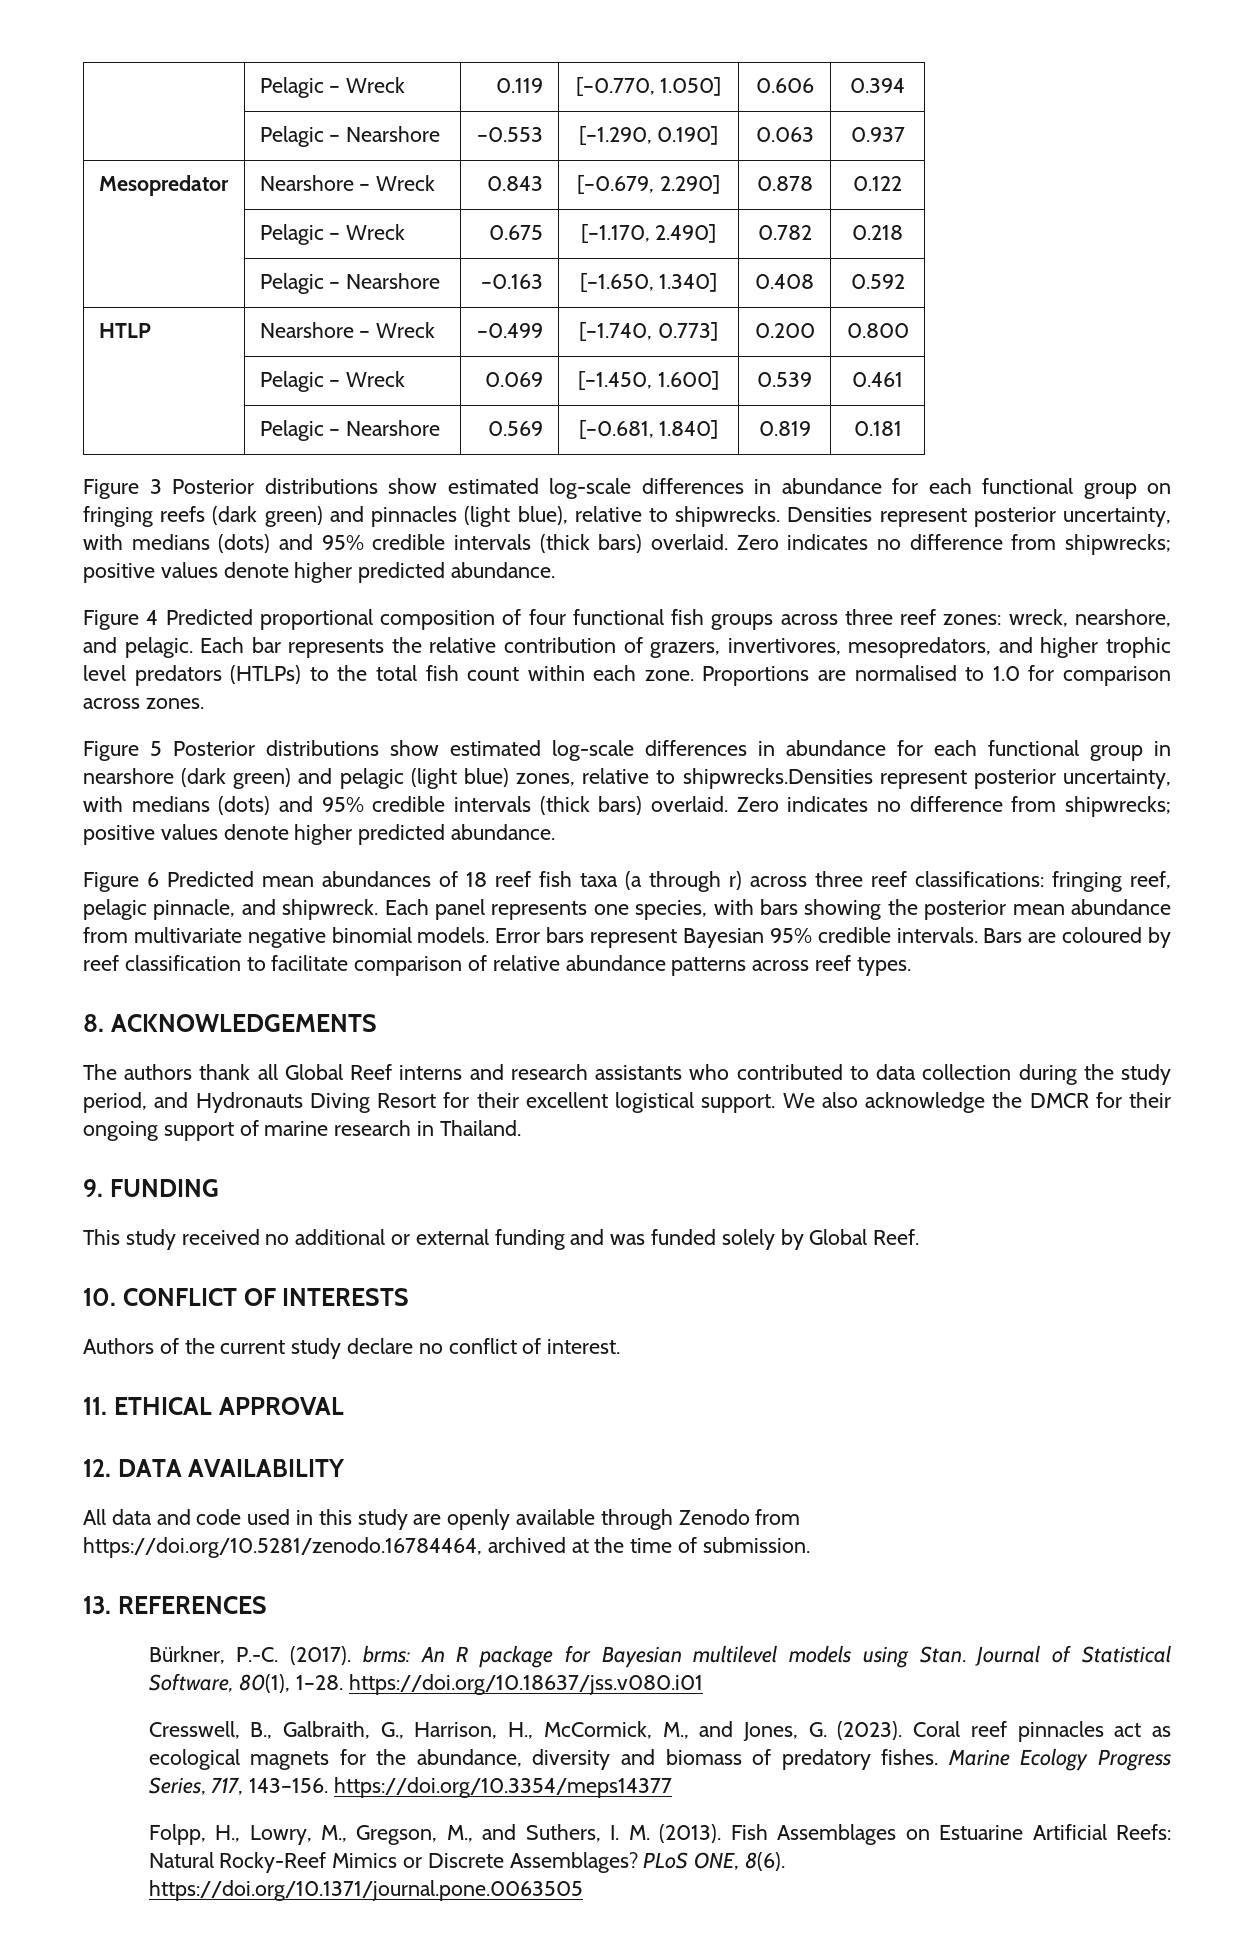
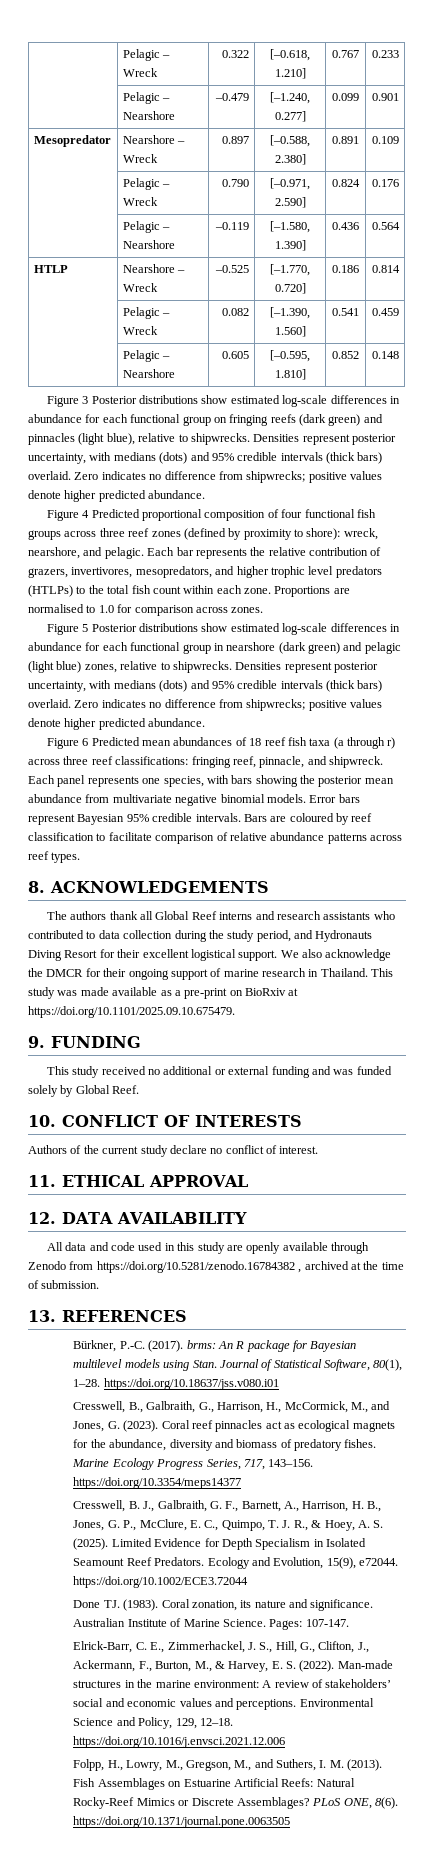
[259,77,406,98] [496,78,544,93] [575,77,722,96] [755,78,814,93] [850,78,905,93] [259,126,441,147] [477,127,544,142] [578,126,719,145] [755,127,814,142] [850,127,905,142] [98,175,229,196] [259,175,436,191] [487,176,544,191] [577,175,720,194] [756,176,813,191] [853,176,902,191] [259,224,406,245] [489,225,544,240] [580,224,717,243] [757,225,812,240] [852,225,903,240] [259,273,441,294] [481,274,544,289] [579,273,718,292] [755,274,814,289] [850,274,905,289] [98,323,151,338] [259,322,436,338] [477,323,544,338] [579,322,718,341] [754,323,815,338] [846,323,909,338] [259,371,406,392] [485,372,544,387] [578,371,719,390] [757,372,812,387] [852,372,903,387] [259,420,441,441] [488,421,544,436] [578,420,719,439] [758,421,811,436] [853,421,902,436] | Pelagic – Wreck | 0.119 | [–0.770, 1.050] | 0.606 | 0.394 // | Pelagic – Nearshore | –0.553 | [–1.290, 0.190] | 0.063 | 0.937 // Mesopredator | Nearshore – Wreck | 0.843 | [–0.679, 2.290] | 0.878 | 0.122 // | Pelagic – Wreck | 0.675 | [–1.170, 2.490] | 0.782 | 0.218 // | Pelagic – Nearshore | –0.163 | [–1.650, 1.340] | 0.408 | 0.592 // HTLP | Nearshore – Wreck | –0.499 | [–1.740, 0.773] | 0.200 | 0.800 // | Pelagic – Wreck | 0.069 | [–1.450, 1.600] | 0.539 | 0.461 // | Pelagic – Nearshore | 0.569 | [–0.681, 1.840] | 0.819 | 0.181 -> [122,49,171,61] [122,68,158,77] [222,50,250,58] [270,49,310,61] [274,68,306,79] [332,50,359,58] [371,50,399,58] [122,92,171,104] [122,111,175,120] [215,93,250,101] [270,92,310,104] [274,111,306,122] [332,93,359,101] [371,93,399,101] [33,135,111,147] [122,135,186,144] [122,154,158,163] [222,136,250,144] [270,135,310,147] [274,154,306,165] [332,136,359,144] [371,136,399,144] [122,178,171,190] [122,197,158,206] [222,179,250,187] [270,178,310,190] [274,197,306,208] [332,179,360,187] [371,179,399,187] [122,221,171,233] [122,240,175,249] [215,222,250,230] [270,221,310,233] [274,240,306,251] [332,222,359,230] [371,222,400,230] [33,265,68,273] [122,264,186,273] [122,283,158,292] [215,265,250,273] [270,264,310,276] [274,283,306,294] [332,265,359,273] [371,265,400,273] [122,307,171,319] [122,326,158,335] [222,308,250,316] [270,307,310,319] [274,326,306,337] [332,308,359,316] [371,308,399,316] [122,350,171,362] [122,369,175,378] [222,351,250,359] [270,350,310,362] [274,369,306,380] [332,351,359,359] [371,351,399,359] | Pelagic – Wreck | 0.322 | [–0.618, 1.210] | 0.767 | 0.233 // | Pelagic – Nearshore | –0.479 | [–1.240, 0.277] | 0.099 | 0.901 // Mesopredator | Nearshore – Wreck | 0.897 | [–0.588, 2.380] | 0.891 | 0.109 // | Pelagic – Wreck | 0.790 | [–0.971, 2.590] | 0.824 | 0.176 // | Pelagic – Nearshore | –0.119 | [–1.580, 1.390] | 0.436 | 0.564 // HTLP | Nearshore – Wreck | –0.525 | [–1.770, 0.720] | 0.186 | 0.814 // | Pelagic – Wreck | 0.082 | [–1.390, 1.560] | 0.541 | 0.459 // | Pelagic – Nearshore | 0.605 | [–0.595, 1.810] | 0.852 | 0.148
[943,614,1002,625] zones: -> [151,528,341,540] zones (defined by proximity to shore):
[682,768,873,789] shipwrecks.Densities -> [172,661,282,673] shipwrecks. Densities
[83,899,147,920] pelagic -> (256, 762) none
(521, 1128) none -> [371,968,394,977] [28,987,299,999] [28,1006,235,1018] This study was made available as a pre-print on BioRxiv at https://doi.org/10.1101/2025.09.10.675479.
[83,1537,482,1558] https://doi.org/10.5281/zenodo.16784464, -> [96,1261,302,1273] https://doi.org/10.5281/zenodo.16784382 ,
(673, 1787) none -> [73,1500,382,1512] [73,1519,384,1531] [73,1538,367,1550] [73,1557,399,1569] [73,1576,249,1588] [73,1599,374,1611] [73,1618,349,1630] [73,1641,369,1653] [73,1660,393,1672] [73,1679,392,1688] [73,1698,374,1710] [73,1717,233,1729] [73,1736,286,1748] // Cresswell, B. J., Galbraith, G. F., Barnett, A., Harrison, H. B., Jones, G. P., McClure, E. C., Quimpo, T. J. R., & Hoey, A. S. (2025). Limited Evidence for Depth Specialism in Isolated Seamount Reef Predators. Ecology and Evolution, 15(9), e72044. https://doi.org/10.1002/ECE3.72044 // Done TJ. (1983). Coral zonation, its nature and significance. Australian Institute of Marine Science. Pages: 107-147. // Elrick-Barr, C. E., Zimmerhackel, J. S., Hill, G., Clifton, J., Ackermann, F., Burton, M., & Harvey, E. S. (2022). Man-made structures in the marine environment: A review of stakeholders’ social and economic values and perceptions. Environmental Science and Policy, 129, 12–18. https://doi.org/10.1016/j.envsci.2021.12.006

